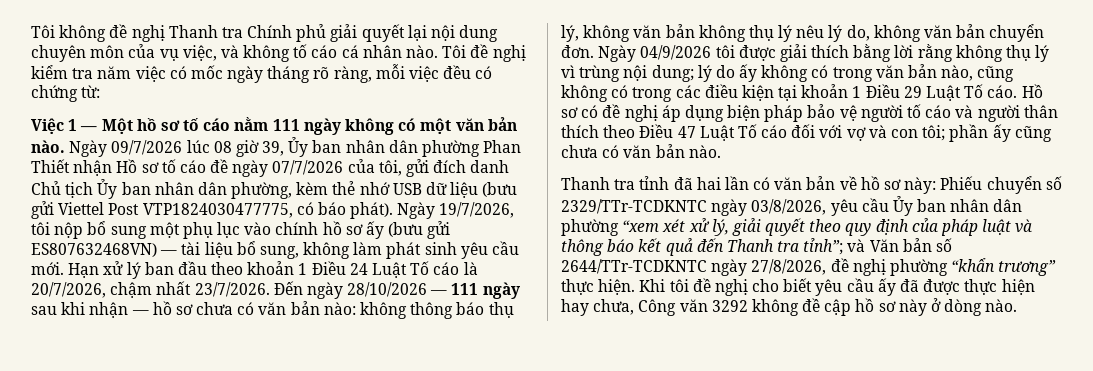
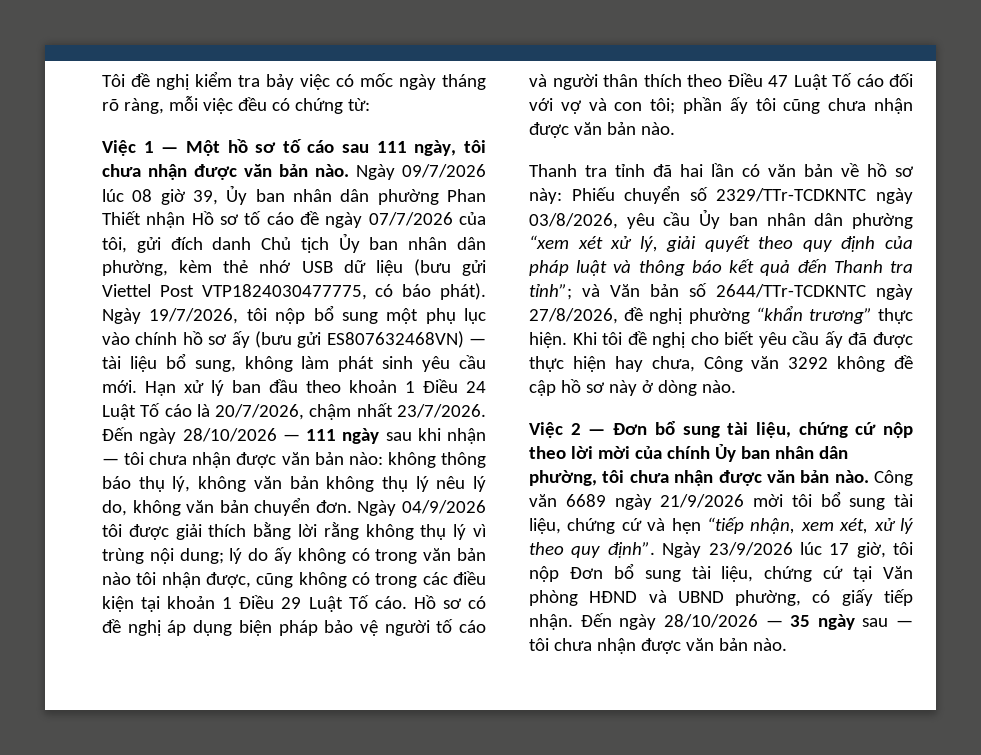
[31,24,499,42] [31,44,467,62] Tôi không đề nghị Thanh tra Chính phủ giải quyết lại nội dung chuyên môn của vụ việc, và không tố cáo cá nhân nào. Tôi -> [102,74,125,87] Tôi
[97,66,132,79] năm -> [266,74,294,90] bảy
[234,117,452,135] nằm 111 ngày không có một -> [342,140,486,156] [102,164,237,180] sau 111 ngày, tôi chưa nhận được
[152,301,255,315] hồ sơ chưa có -> [124,452,277,468] tôi chưa nhận được
[941,65,974,81] nào, -> [102,572,251,588] nào tôi nhận được,
(1011, 133) none -> [755,98,776,111] tôi
[602,145,620,158] có -> [874,98,913,114] [529,122,569,138] nhận được
(1018, 305) none -> [529,421,913,438] [529,444,848,462] [529,470,913,486] [529,491,913,510] [529,517,913,534] [529,542,913,558] [529,563,913,582] [529,589,913,606] [529,613,913,630] [529,638,787,654] // Việc 2 — Đơn bổ sung tài liệu, chứng cứ nộp theo lời mời của chính Ủy ban nhân dân phường, tôi chưa nhận được văn bản nào. Công văn 6689 ngày 21/9/2026 mời tôi bổ sung tài liệu, chứng cứ và hẹn “tiếp nhận, xem xét, xử lý theo quy định”. Ngày 23/9/2026 lúc 17 giờ, tôi nộp Đơn bổ sung tài liệu, chứng cứ tại Văn phòng HĐND và UBND phường, có giấy tiếp nhận. Đến ngày 28/10/2026 — 35 ngày sau — tôi chưa nhận được văn bản nào.

